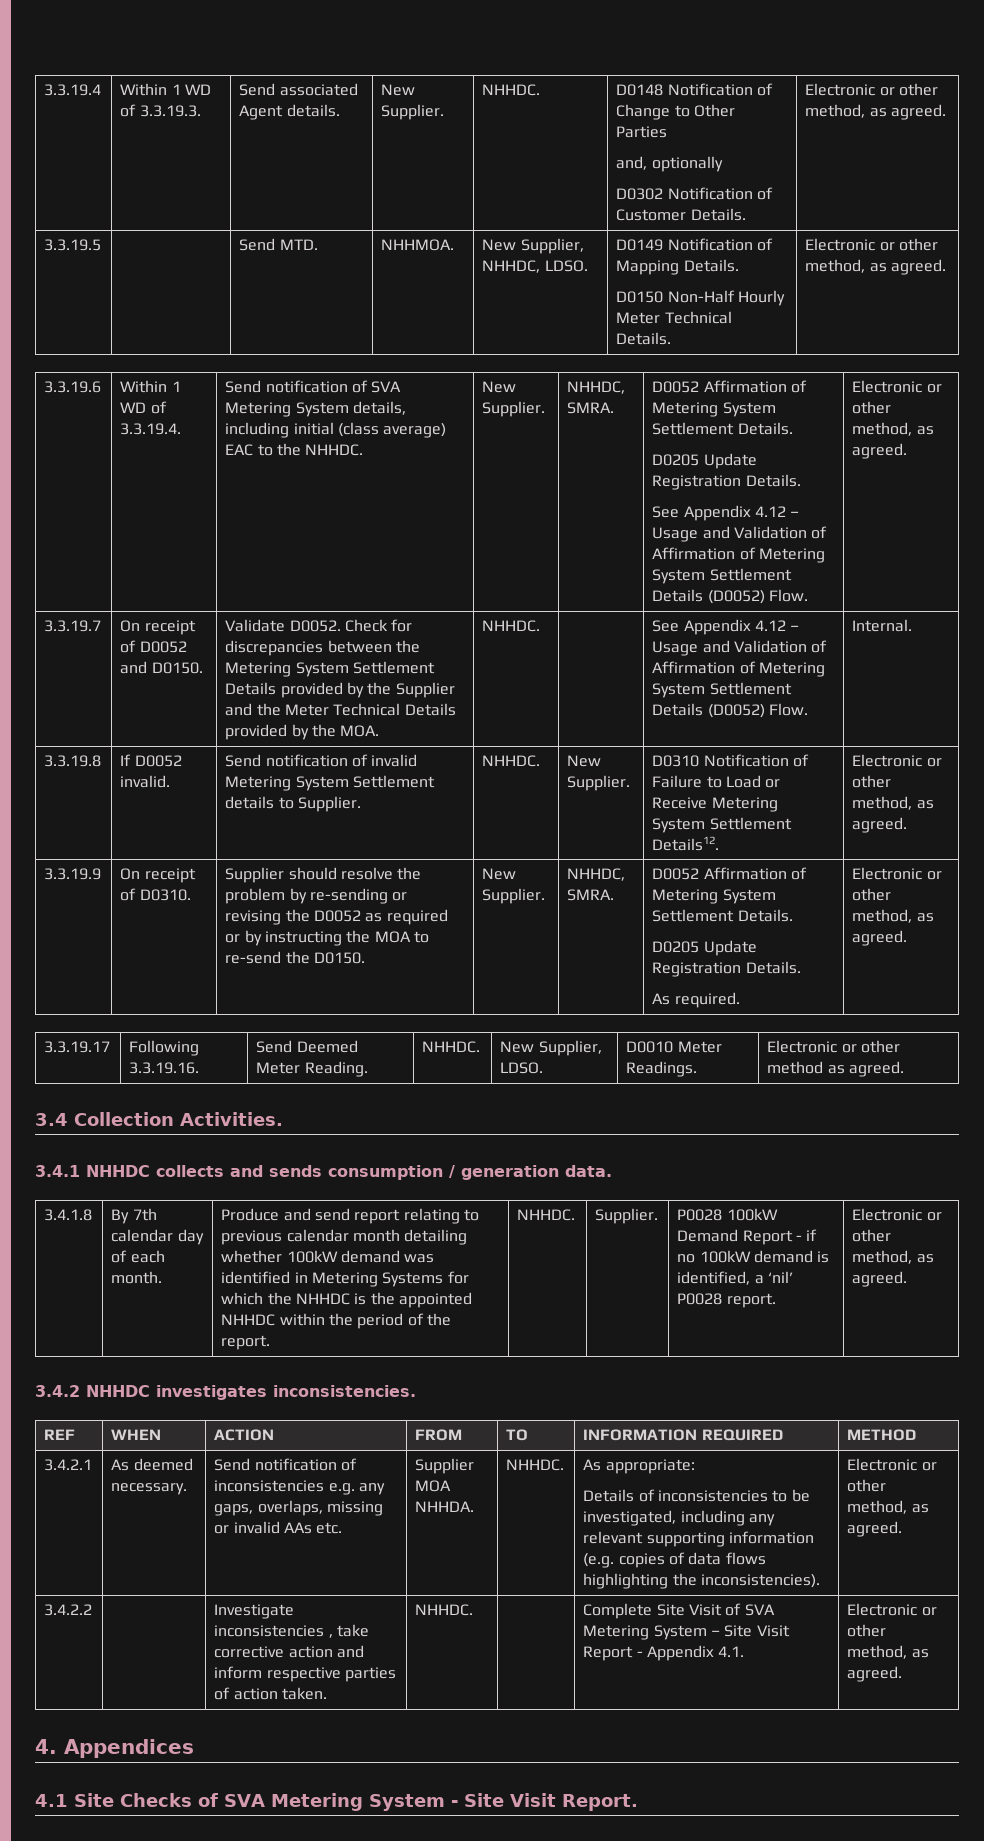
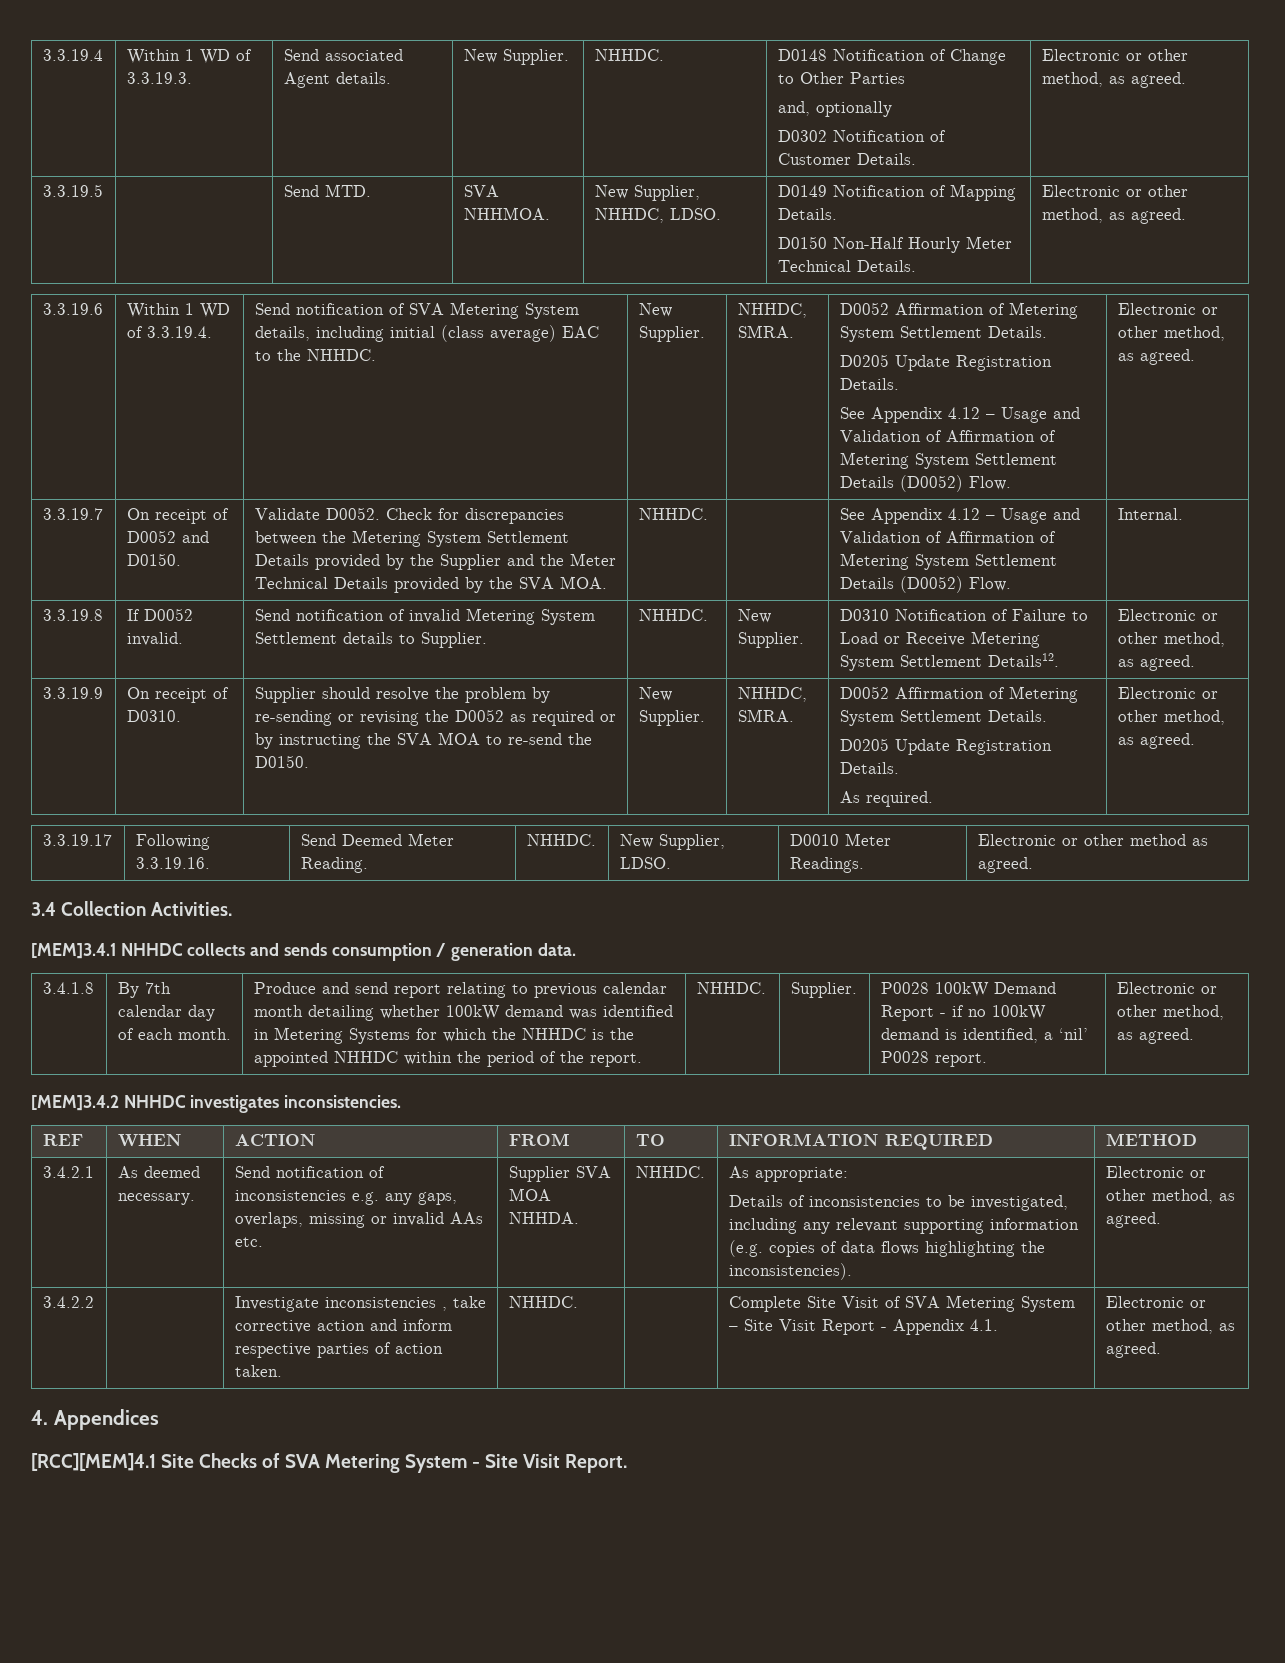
(318, 244) none -> [463,185,499,197] SVA
(336, 730) none -> [518,577,554,589] SVA
(371, 936) none -> [396,733,432,745] SVA
[35,1165,80,1177] 3.4.1 -> [31,943,116,959] [MEM]3.4.1
[35,1385,80,1397] 3.4.2 -> [31,1095,119,1111] [MEM]3.4.2
(475, 1466) none -> [575,1166,611,1178] SVA
[35,1794,68,1807] 4.1 -> [31,1453,156,1471] [RCC][MEM]4.1

